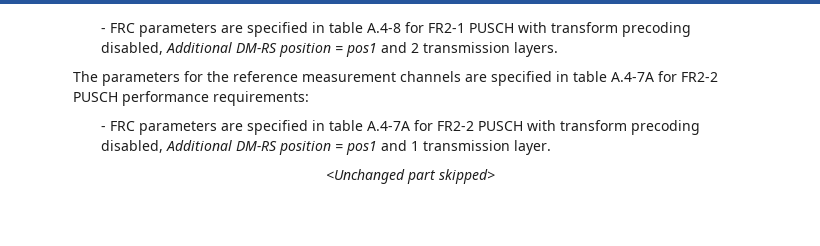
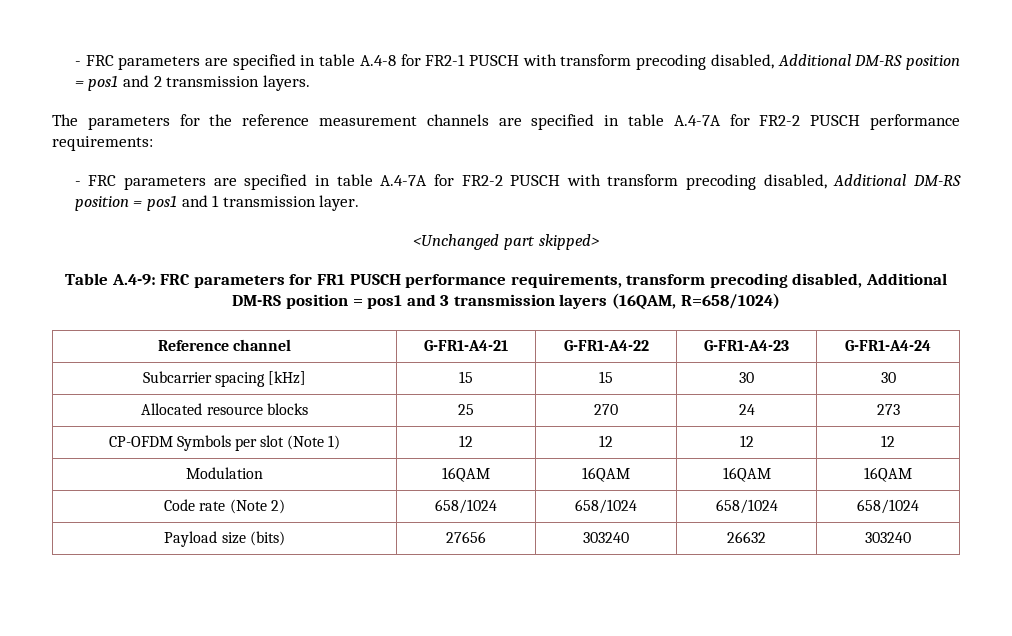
(495, 176) none -> [64,273,948,288] [232,293,780,310] [157,339,292,351] [423,340,508,351] [563,340,649,351] [704,340,789,351] [845,340,931,351] [142,371,307,387] [458,371,473,383] [599,371,613,383] [739,372,754,383] [880,372,896,383] [141,403,308,415] [457,404,474,415] [594,404,618,415] [738,404,755,415] [876,404,900,415] [108,435,341,451] [458,435,473,447] [599,435,613,447] [739,435,754,447] [881,435,895,447] [186,467,263,479] [441,467,490,482] [582,467,630,482] [722,467,771,482] [864,467,912,482] [164,499,285,514] [434,499,497,514] [575,499,637,514] [715,499,778,514] [857,499,919,514] [164,531,285,547] [445,531,486,543] [583,532,629,543] [727,531,766,543] [865,532,911,543] // Table A.4-9: FRC parameters for FR1 PUSCH performance requirements, transform precoding disabled, Additional DM-RS position = pos1 and 3 transmission layers (16QAM, R=658/1024) // Reference channel | G-FR1-A4-21 | G-FR1-A4-22 | G-FR1-A4-23 | G-FR1-A4-24 // Subcarrier spacing [kHz] | 15 | 15 | 30 | 30 // Allocated resource blocks | 25 | 270 | 24 | 273 // CP-OFDM Symbols per slot (Note 1) | 12 | 12 | 12 | 12 // Modulation | 16QAM | 16QAM | 16QAM | 16QAM // Code rate (Note 2) | 658/1024 | 658/1024 | 658/1024 | 658/1024 // Payload size (bits) | 27656 | 303240 | 26632 | 303240

